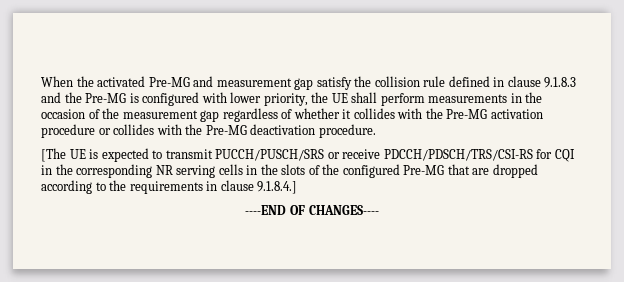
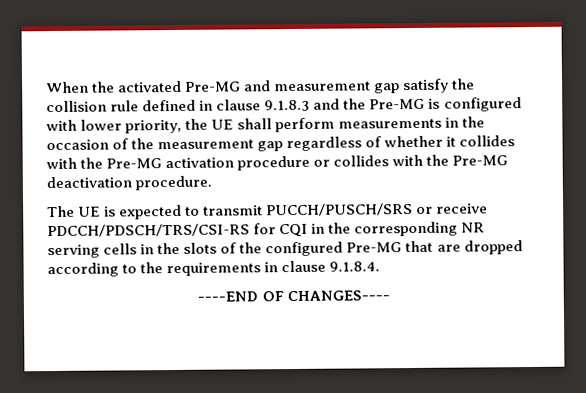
[41,148,66,162] [The -> [47,205,75,218] The
[257,181,298,194] 9.1.8.4.] -> [329,261,381,272] 9.1.8.4.

